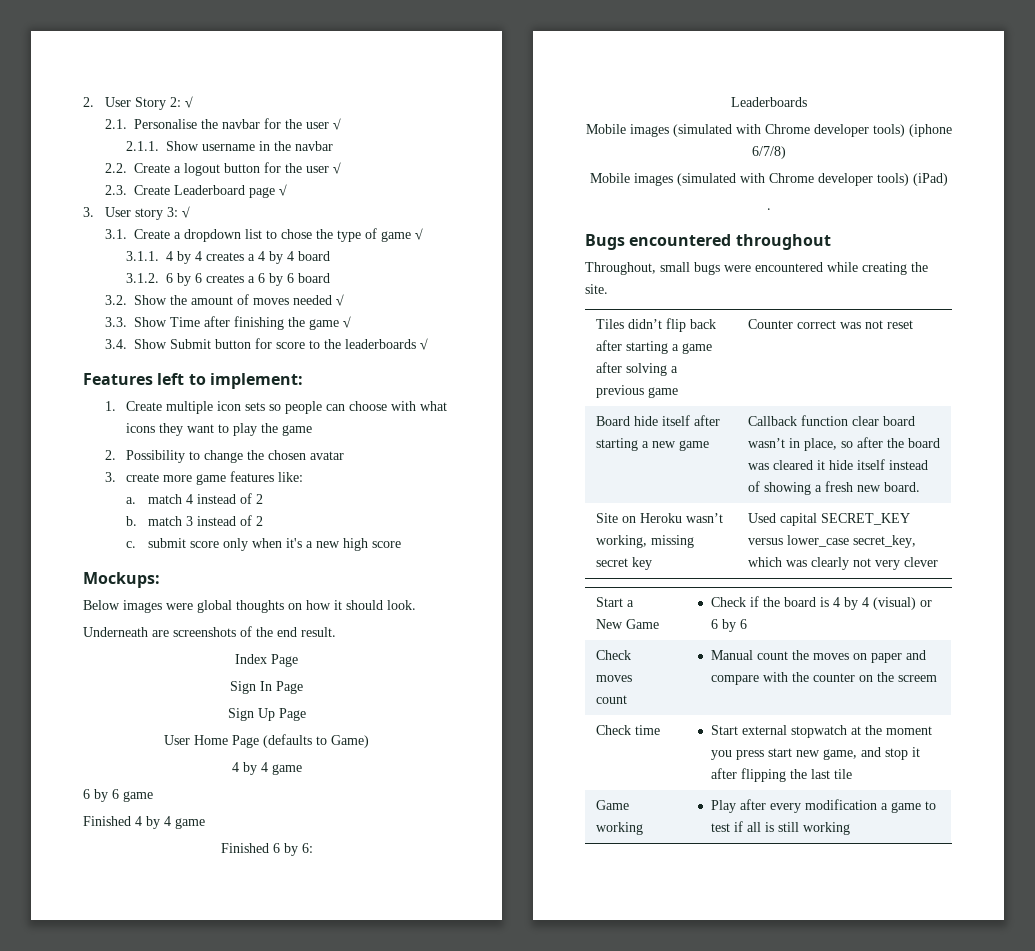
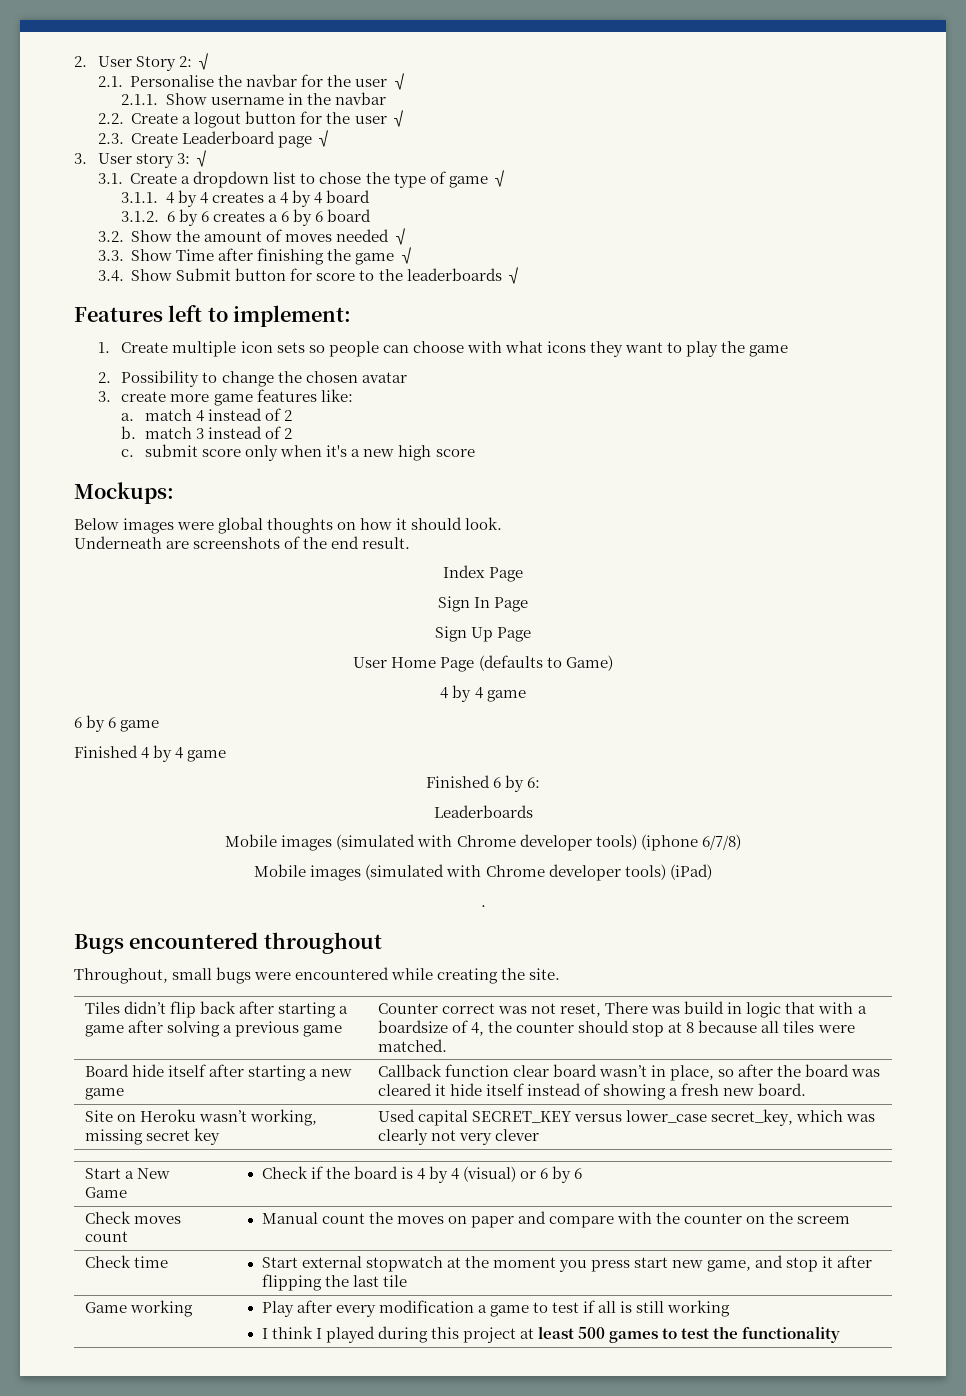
[887,320,914,329] reset -> [560,1001,867,1018] [377,1020,855,1037] [377,1039,447,1052] reset, There was build in logic that with a boardsize of 4, the counter should stop at 8 because all tiles were matched.
(850, 828) none -> [261,1326,841,1343] // I think I played during this project at least 500 games to test the functionality

